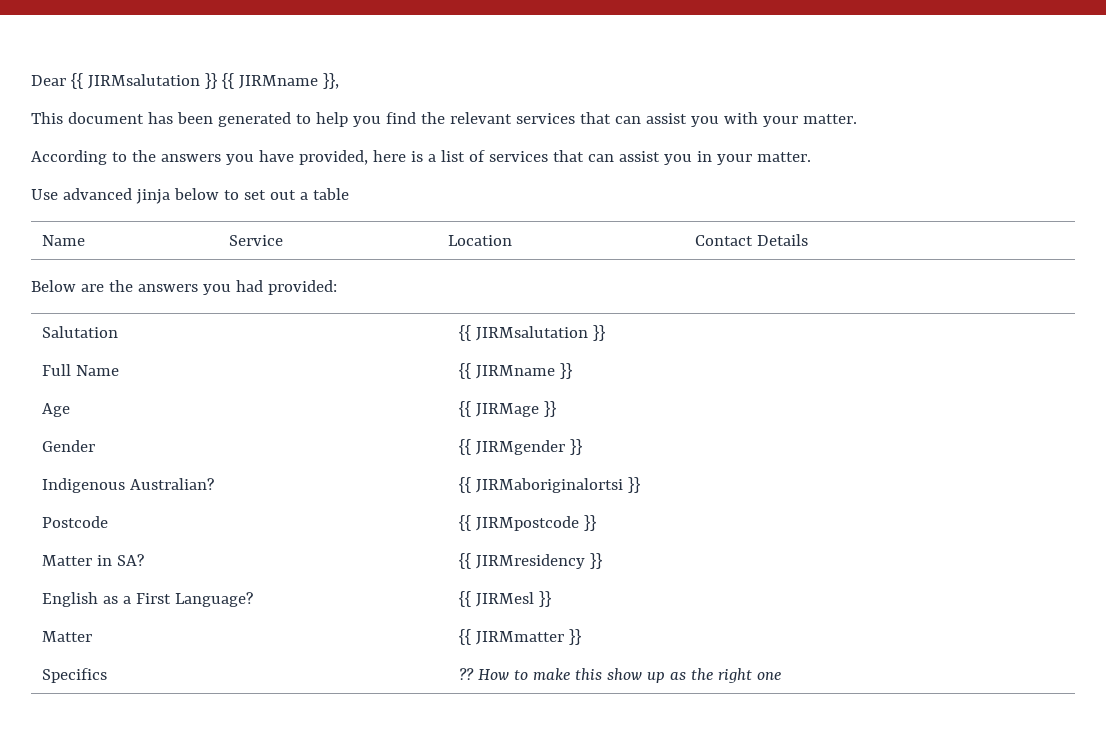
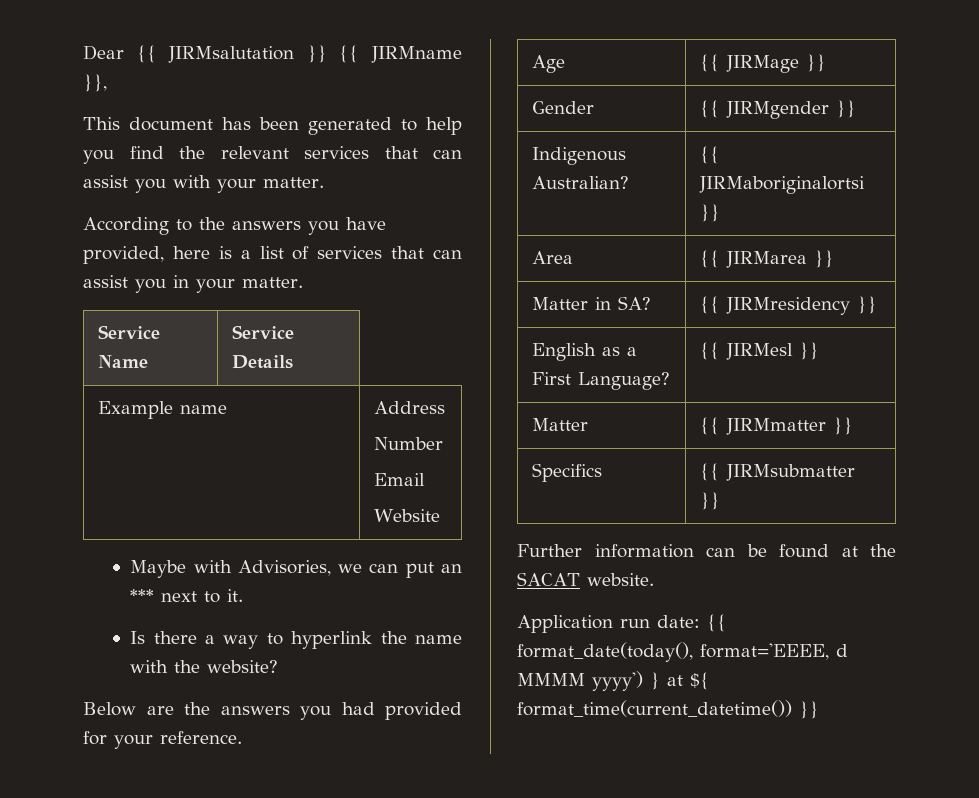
[31,188,349,204] [42,235,86,246] [229,235,284,246] [448,235,513,246] [695,234,809,246] // Use advanced jinja below to set out a table // Name | Service | Location | Contact Details -> [97,325,160,339] [97,355,148,368] [231,325,294,339] [231,355,293,369] [97,401,227,419] [373,401,445,414] [373,437,443,450] [373,473,425,486] [373,509,440,522] [130,560,463,578] [130,589,244,603] [130,631,463,649] [130,660,279,673] // Service Name | Service Details // Example name | Address // Number // Email // Website // Maybe with Advisories, we can put an *** next to it. // Is there a way to hyperlink the name with the website?
[267,280,337,295] [42,326,119,338] [459,325,606,341] [42,364,120,376] [459,363,573,379] provided: // Salutation | {{ JIRMsalutation }} // Full Name | {{ JIRMname }} -> [385,702,462,720] [83,731,242,749] provided for your reference.
[42,516,109,528] [459,515,580,531] Postcode | {{ JIRMpostcode -> [531,251,573,264] [699,250,807,268] Area | {{ JIRMarea
[459,668,782,683] ?? How to make this show up as the right one -> [699,463,855,481] [699,492,720,510] [517,544,896,558] [517,572,654,586] [517,614,727,633] [517,642,848,662] [517,671,710,691] [517,700,819,719] {{ JIRMsubmatter }} // Further information can be found at the SACAT website. // Application run date: {{ format_date(today(), format='EEEE, d MMMM yyyy') } at ${ format_time(current_datetime()) }}

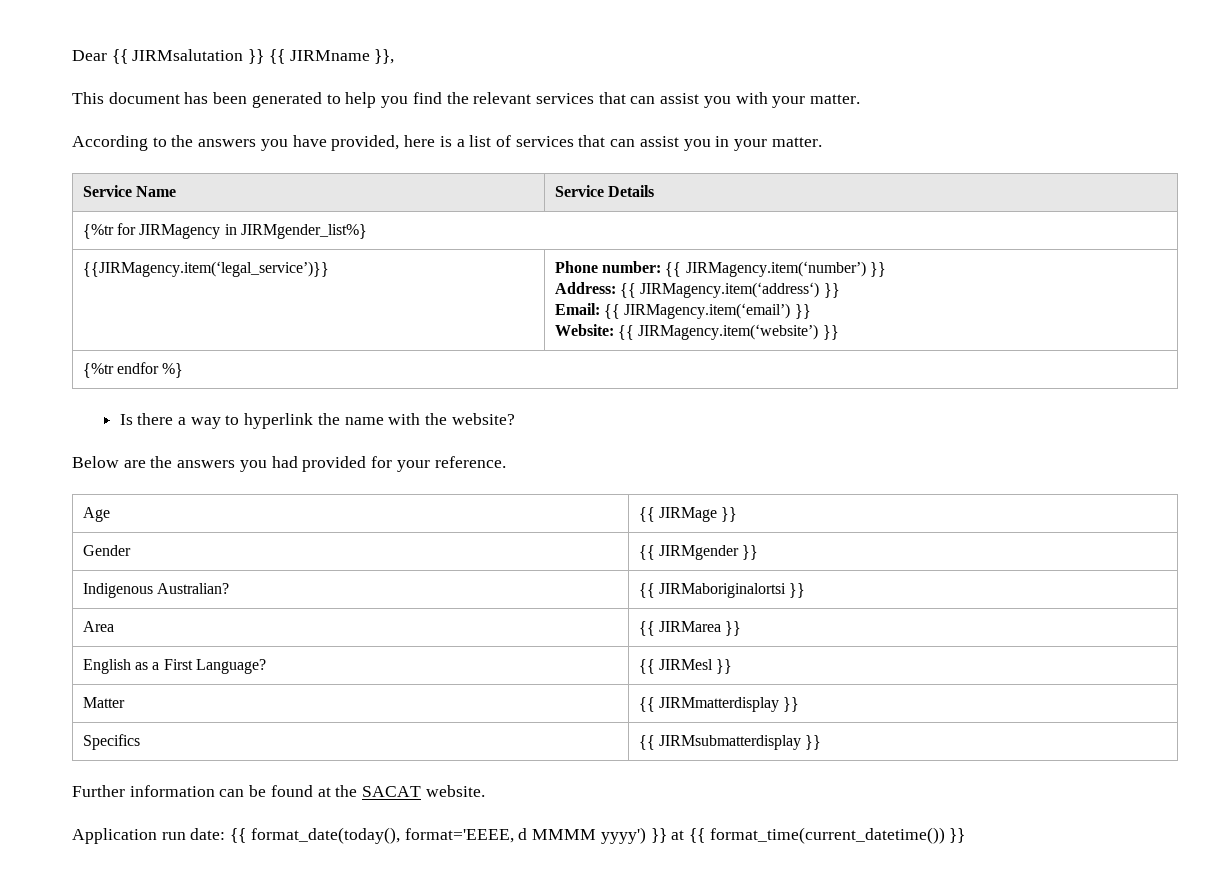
[97,401,227,419] [373,401,445,414] [373,437,443,450] [373,473,425,486] [373,509,440,522] [130,560,463,578] [130,589,244,603] Example name | Address // Number // Email // Website // Maybe with Advisories, we can put an *** next to it. -> [82,223,367,239] [82,261,329,277] [554,261,886,277] [554,282,840,298] [554,303,811,319] [554,324,839,340] [82,362,184,378] {%tr for JIRMagency in JIRMgender_list%} // {{JIRMagency.item(‘legal_service’)}} | Phone number: {{ JIRMagency.item(‘number’) }} // Address: {{ JIRMagency.item(‘address‘) }} // Email: {{ JIRMagency.item(‘email’) }} // Website: {{ JIRMagency.item(‘website’) }} // {%tr endfor %}
[531,296,651,310] [699,296,877,315] // Matter in SA? | {{ JIRMresidency }} -> (742, 628) none
[725,418,826,435] JIRMmatter -> [659,697,780,712] JIRMmatterdisplay
[725,464,855,481] JIRMsubmatter -> [659,735,802,750] JIRMsubmatterdisplay
[650,672,710,690] } at ${ -> [650,828,705,843] }} at {{

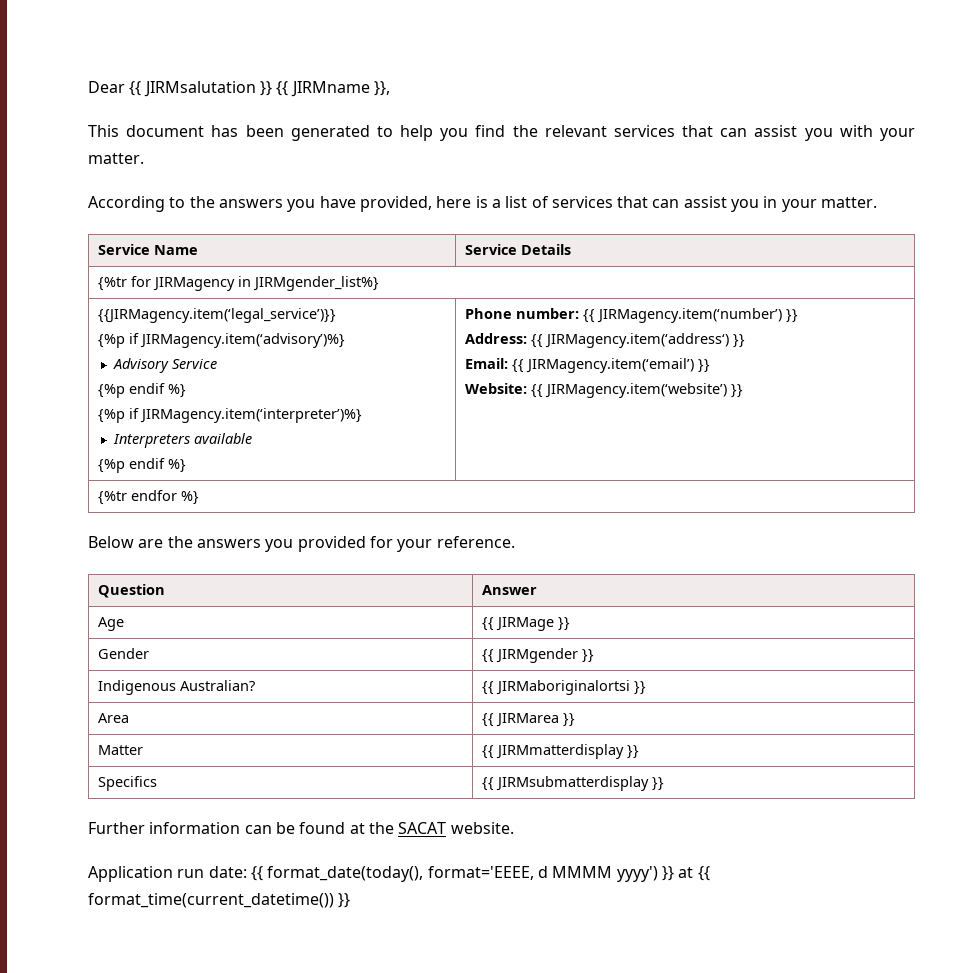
(329, 269) none -> [97,333,345,348] [112,358,217,373] [97,383,186,398] [97,408,362,423] [112,433,252,448] [97,458,186,473] // {%p if JIRMagency.item(‘advisory’)%} // Advisory Service // {%p endif %} // {%p if JIRMagency.item(‘interpreter’)%} // Interpreters available // {%p endif %}
[119,413,515,429] // Is there a way to hyperlink the name with the website? -> (199, 498) none
[271,456,298,468] had -> (294, 545) none
(506, 462) none -> [97,584,165,598] [481,585,537,595] // Question | Answer
[82,659,266,674] [638,659,733,674] // English as a First Language? | {{ JIRMesl }} -> (575, 720) none

